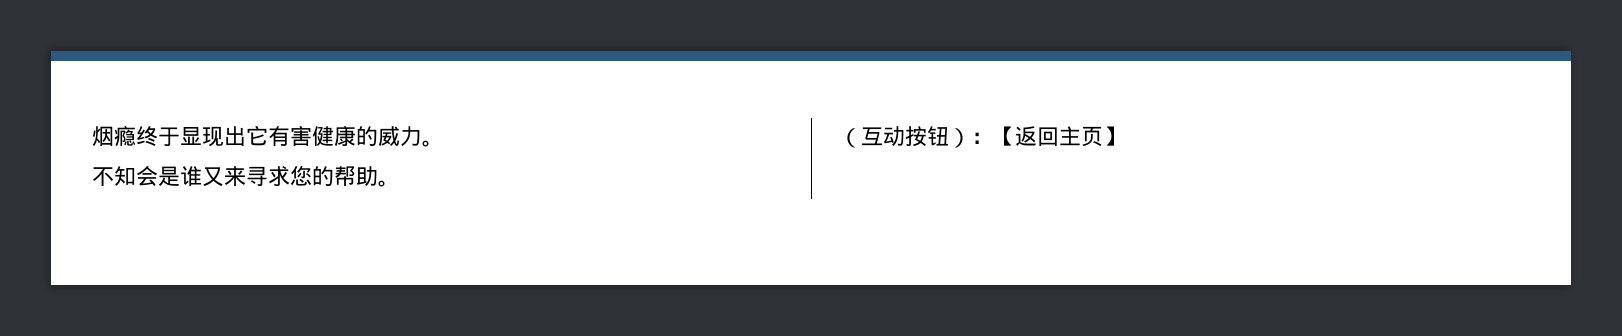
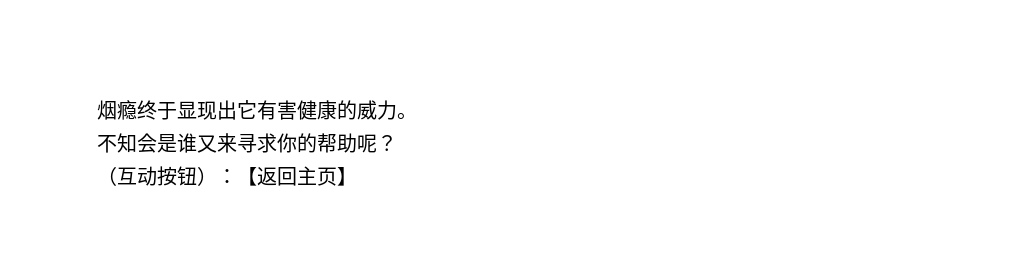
[290,165,400,187] 您的帮助。 -> [277,133,397,153] 你的帮助呢？

